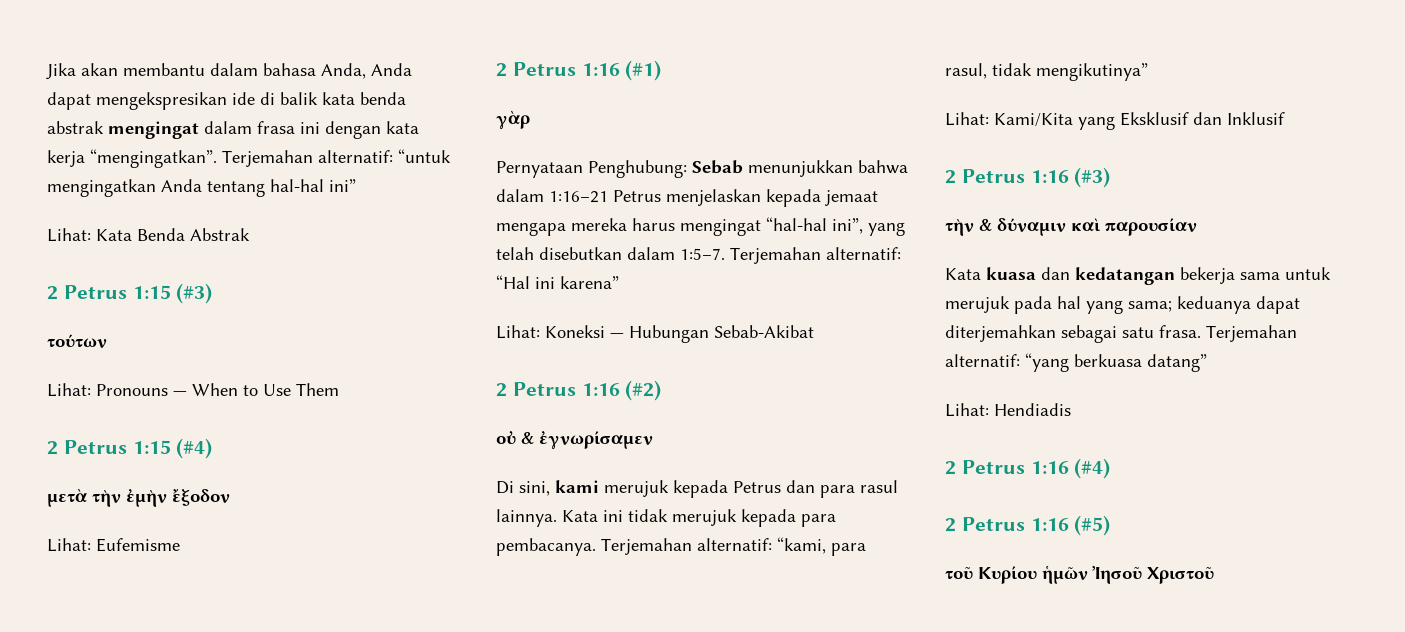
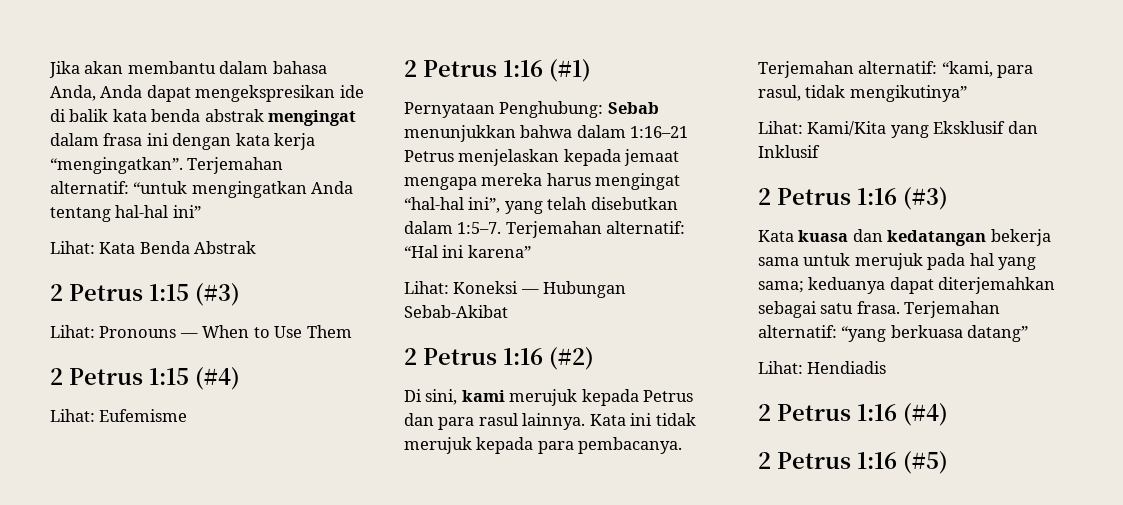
[47,334,107,348] // τούτων -> (240, 294) none
[47,488,230,507] // μετὰ τὴν ἐμὴν ἔξοδον -> (240, 378) none
[496,110,530,129] // γὰρ -> (591, 70) none
[496,431,653,449] // οὐ & ἐγνωρίσαμεν -> (594, 358) none
[945,218,1197,236] // τὴν & δύναμιν καὶ παρουσίαν -> (948, 198) none
[945,565,1214,584] // τοῦ Κυρίου ἡμῶν Ἰησοῦ Χριστοῦ -> (948, 462) none

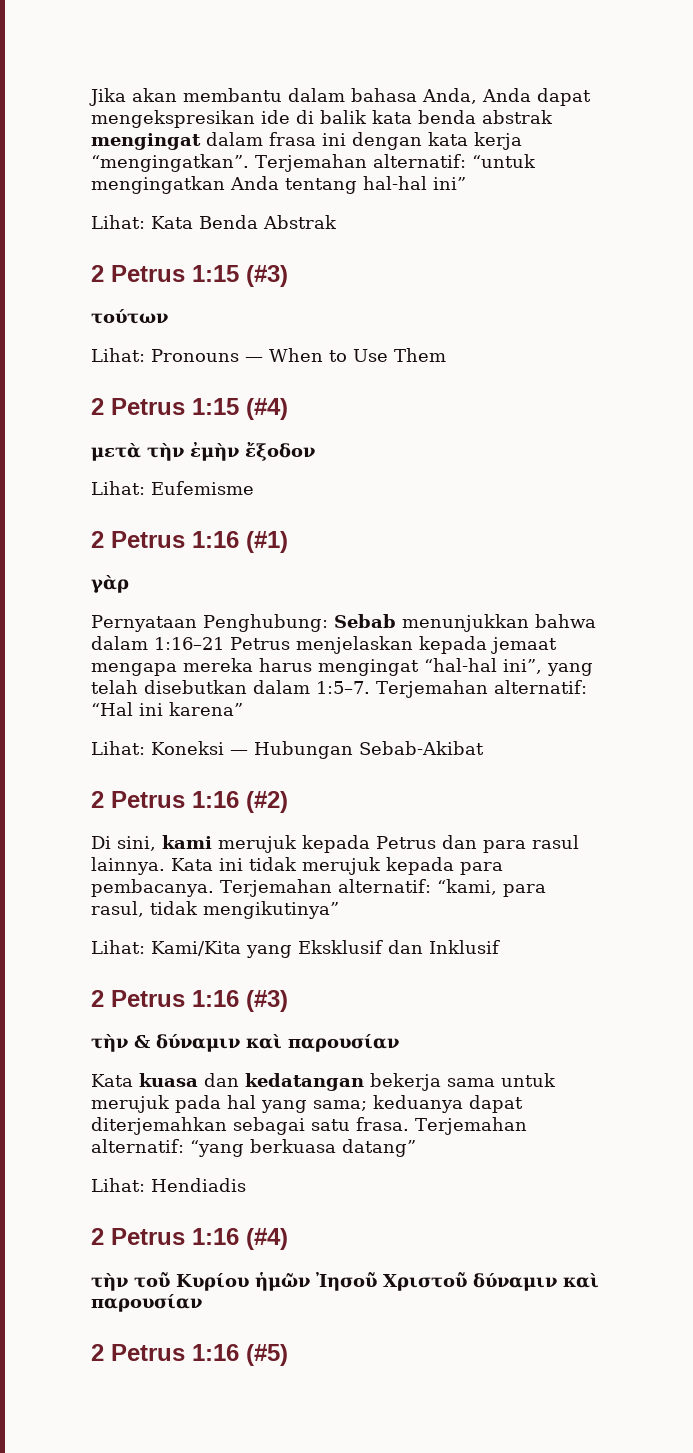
(240, 294) none -> [91,309,168,324] // τούτων
(240, 378) none -> [91,441,315,461] // μετὰ τὴν ἐμὴν ἔξοδον
(591, 70) none -> [91,575,129,593] // γὰρ
(948, 198) none -> [91,1034,399,1052] // τὴν & δύναμιν καὶ παρουσίαν
(948, 414) none -> [91,1271,599,1291] [91,1294,202,1312] // τὴν τοῦ Κυρίου ἡμῶν Ἰησοῦ Χριστοῦ δύναμιν καὶ παρουσίαν

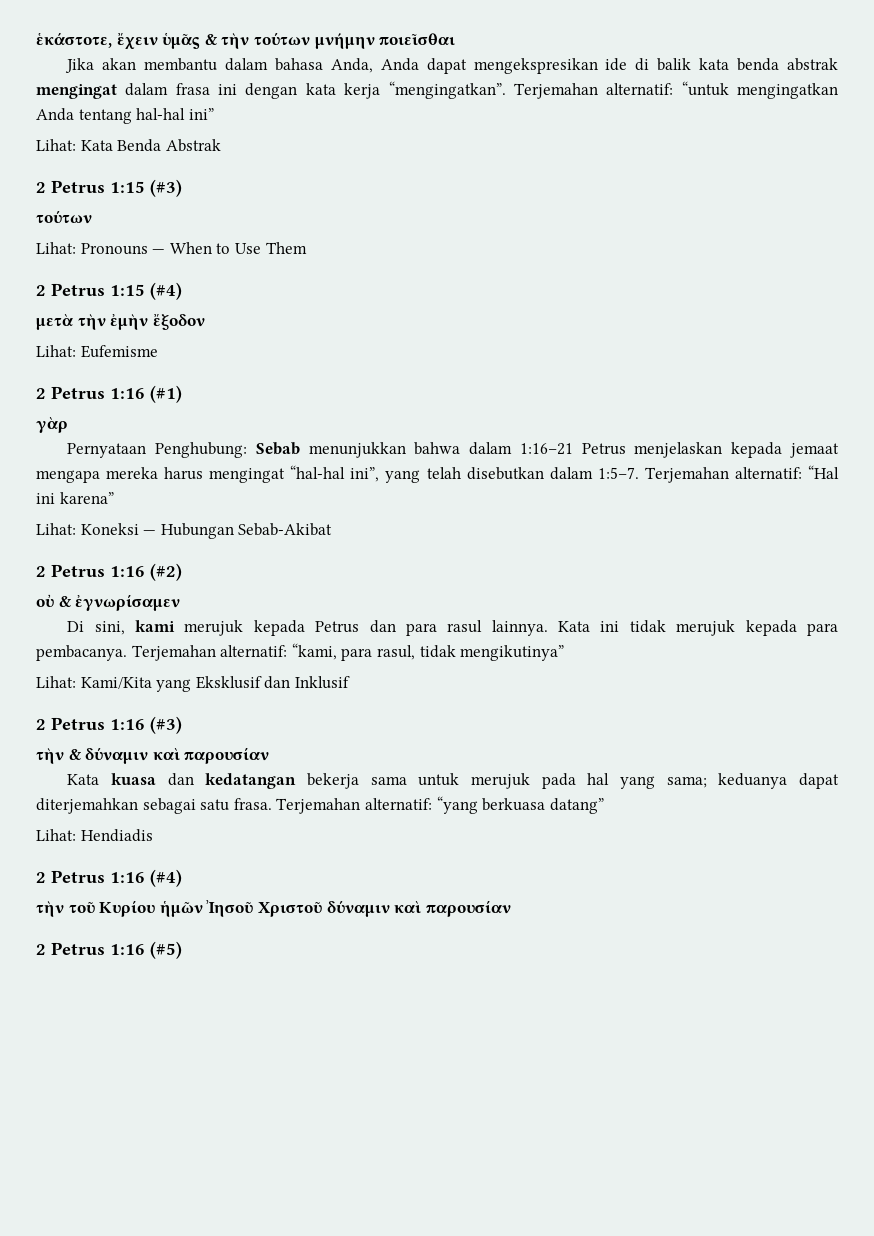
(89, 97) none -> [36,32,456,50] ἑκάστοτε, ἔχειν ὑμᾶς & τὴν τούτων μνήμην ποιεῖσθαι //
(288, 802) none -> [36,594,181,611] // οὐ & ἐγνωρίσαμεν

